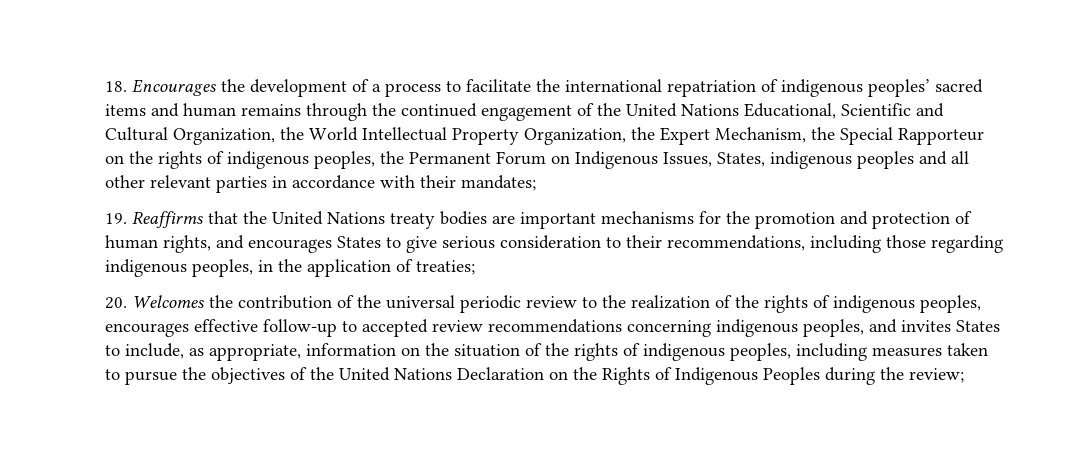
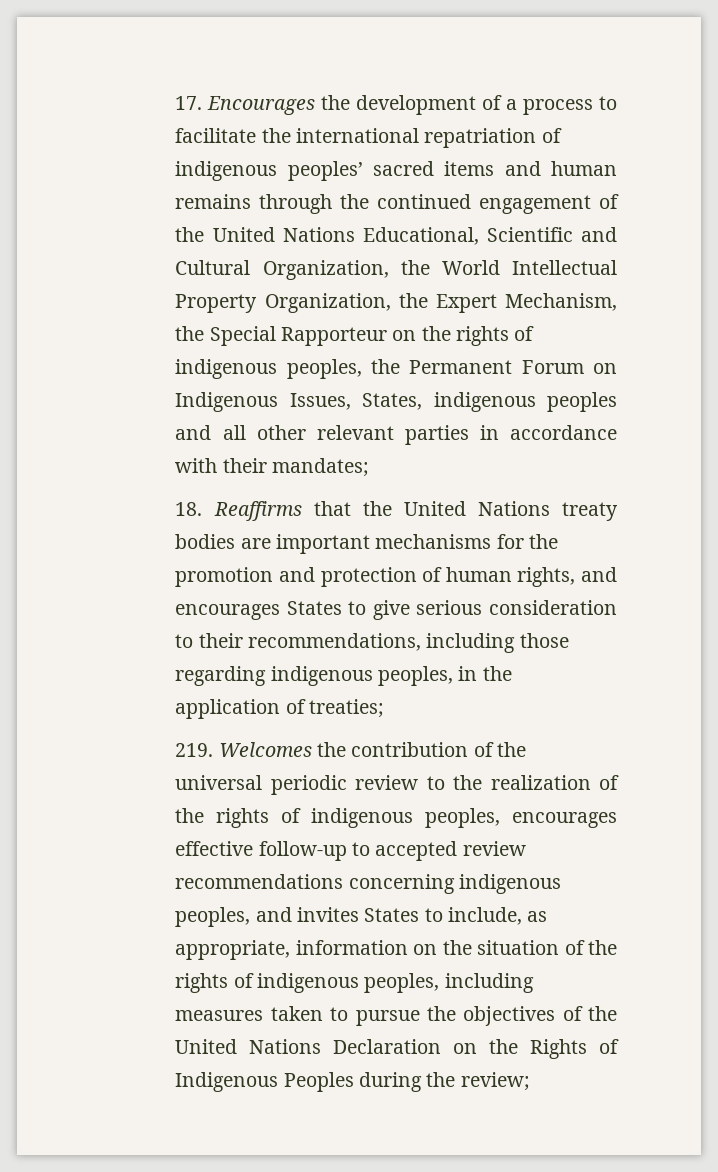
[104,81,127,92] 18. -> [175,96,203,110] 17.
[104,213,127,224] 19. -> [175,502,203,516] 18.
[104,297,127,309] 20. -> [175,743,214,757] 219.

